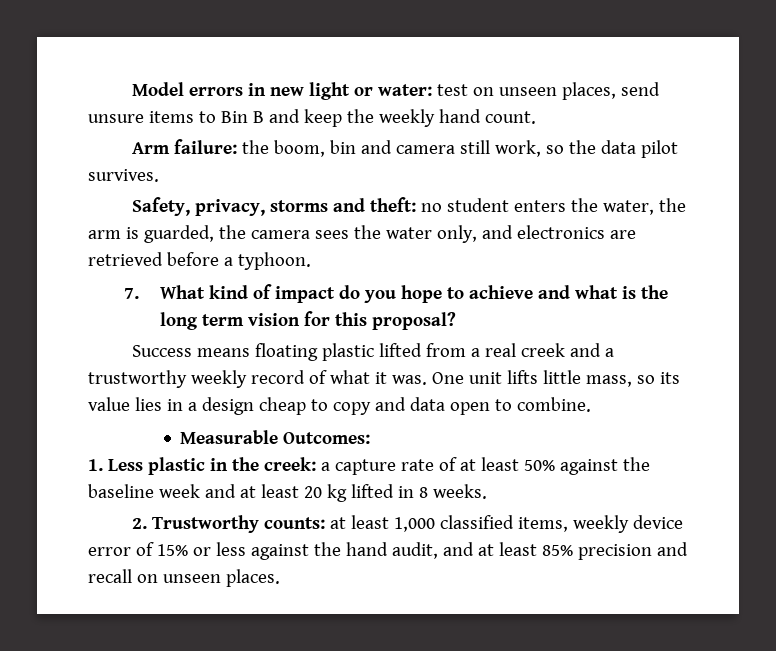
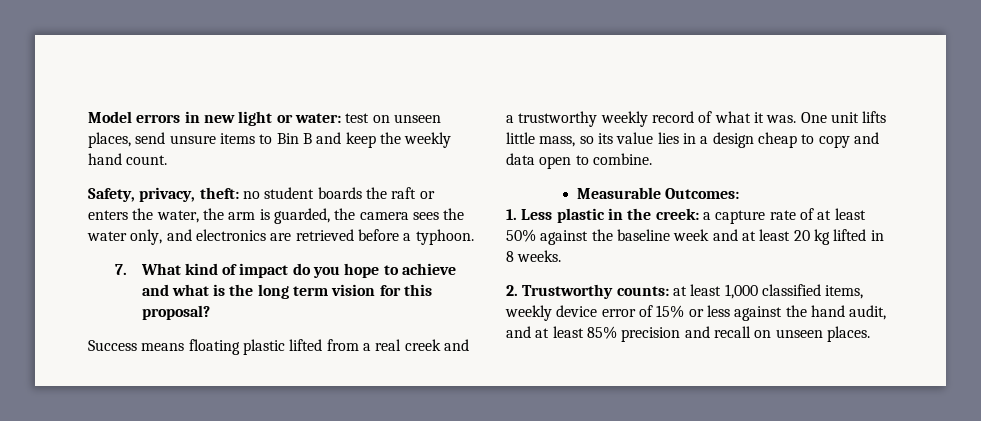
[131,139,678,158] [88,169,159,182] // Arm failure: the boom, bin and camera still work, so the data pilot survives. -> (168, 160) none
[269,198,365,212] storms and -> (196, 194) none
(509, 205) none -> [317,187,435,199] boards the raft or

